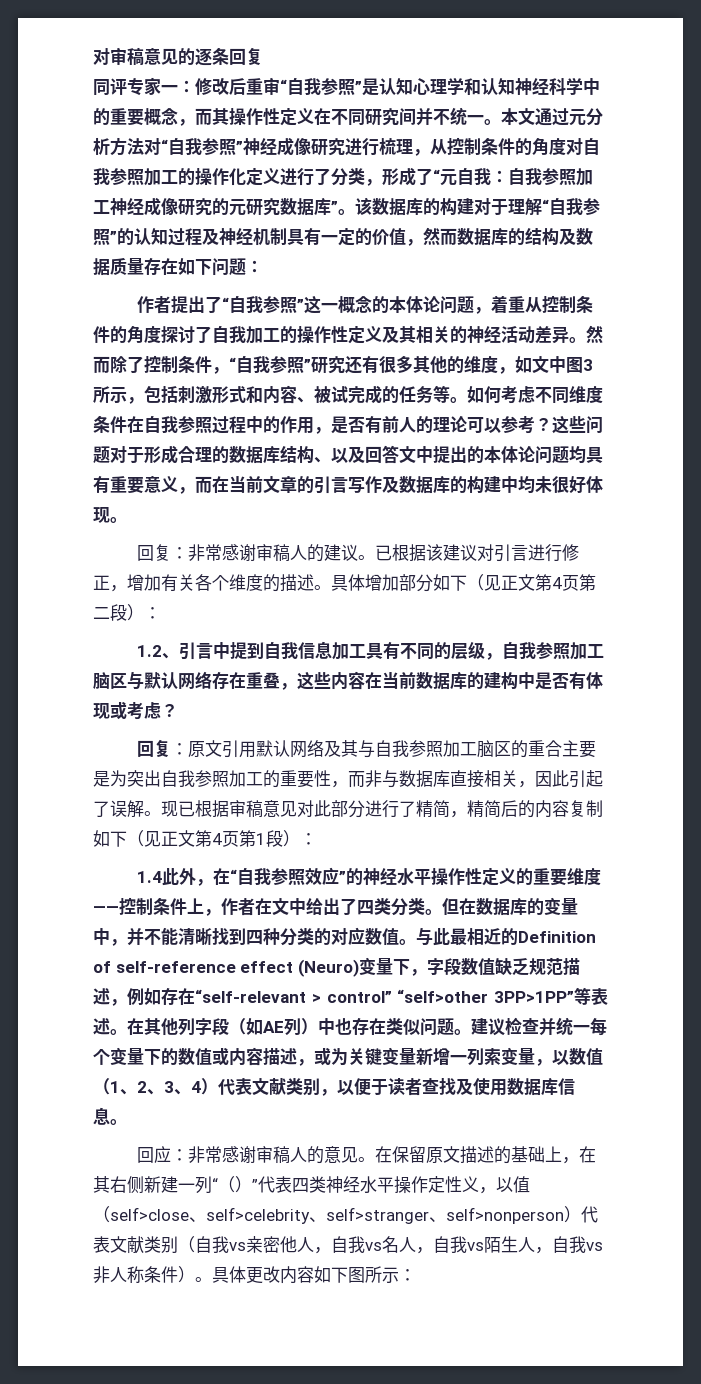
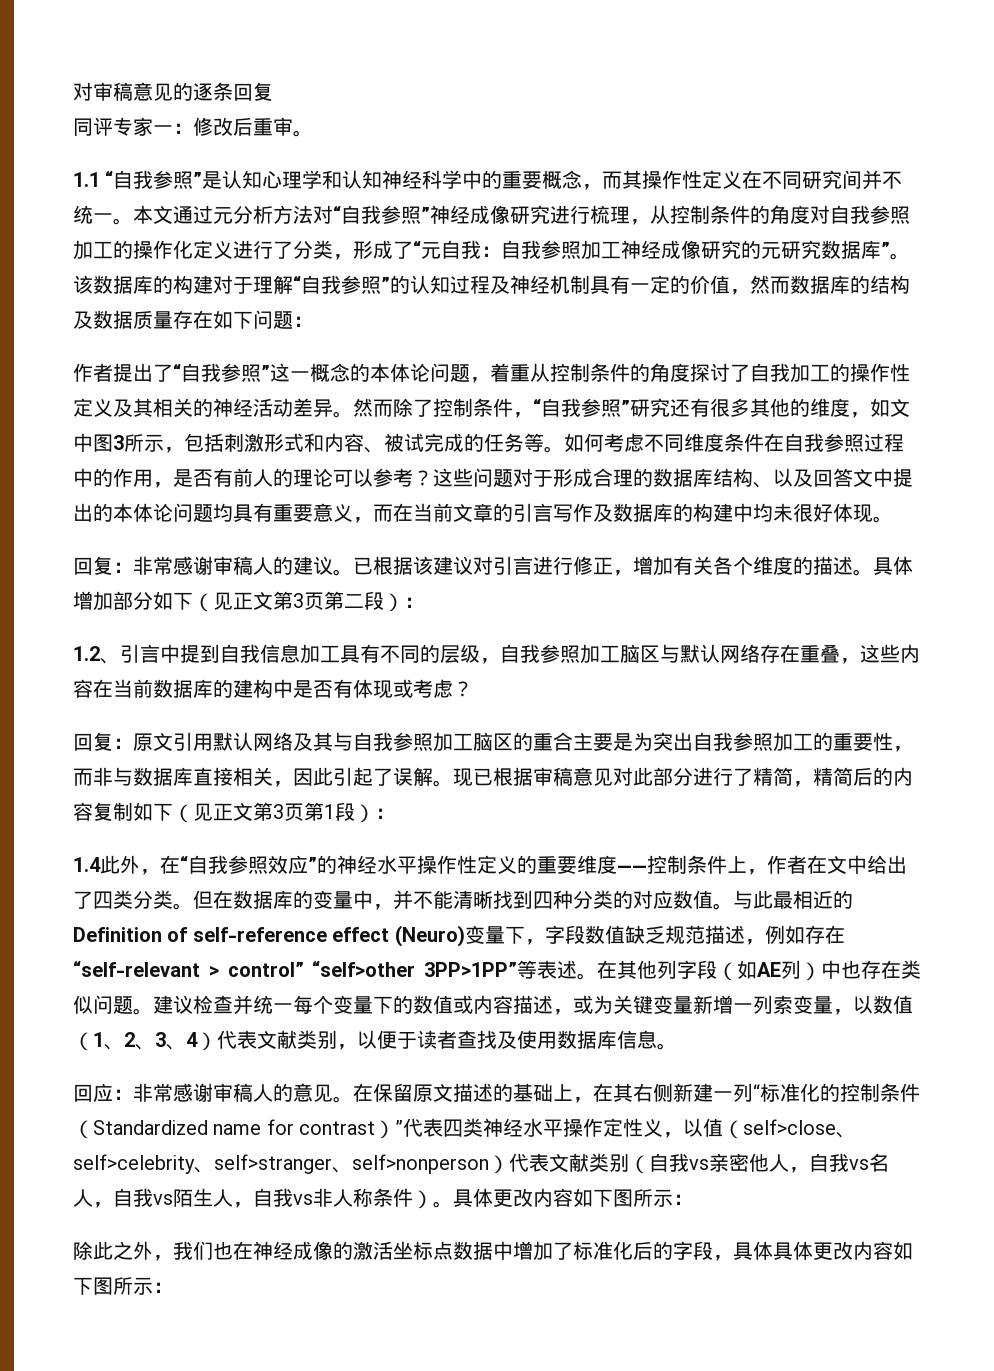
(280, 86) none -> [293,130,313,137] [73,172,100,187] 。 // 1.1
[552,577,562,589] 4 -> [293,593,304,608] 3
[212,833,222,845] 4 -> [273,804,284,819] 3
[218,1176,235,1193] （ -> [760,1083,920,1102] [73,1119,376,1139] 标准化的控制条件（Standardized name for contrast
(416, 1275) none -> [73,1241,913,1261] [73,1277,173,1295] // 除此之外，我们也在神经成像的激活坐标点数据中增加了标准化后的字段，具体具体更改内容如下图所示：

